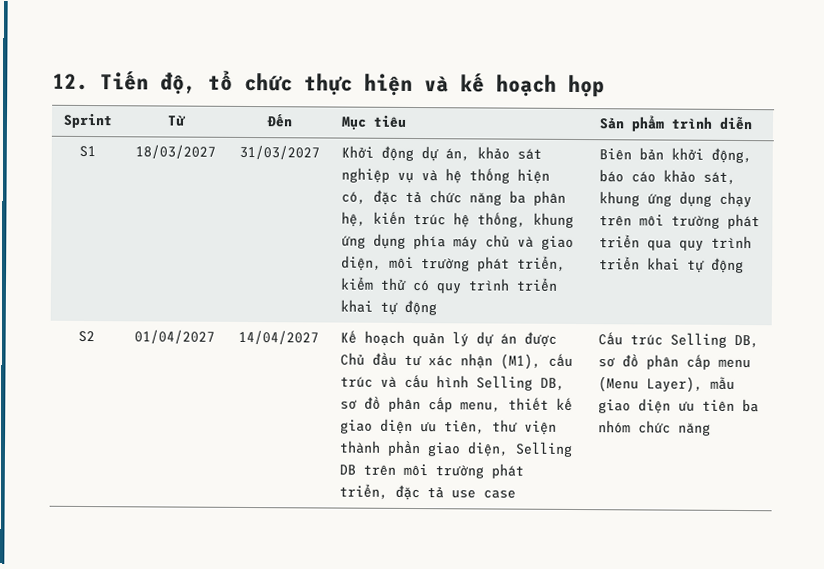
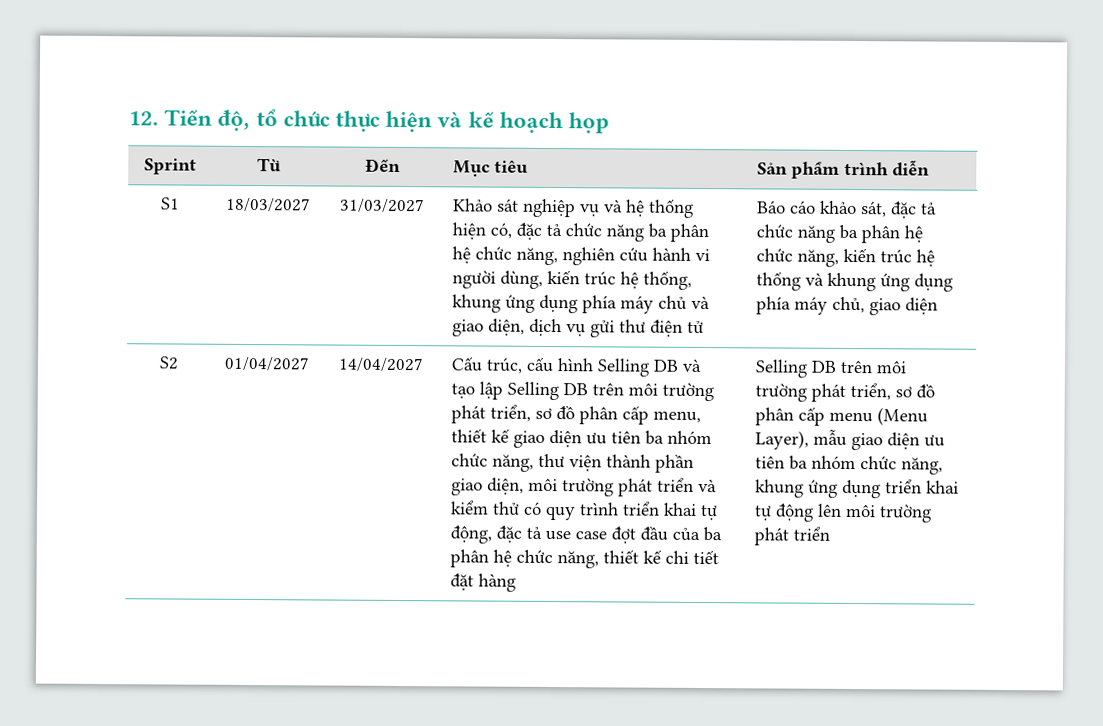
[341,145,511,162] Khởi động dự án, khảo -> [452,198,493,212] Khảo
[341,211,367,227] hệ, -> [451,246,710,266] [451,270,543,289] hệ chức năng, nghiên cứu hành vi người dùng,
[389,255,567,272] [340,276,559,294] [340,299,438,316] [599,147,753,164] [599,169,737,185] [599,191,753,208] [599,213,761,230] [599,234,753,251] [599,256,745,274] [78,330,95,343] [133,329,215,344] [237,329,319,345] [340,330,558,347] [340,352,574,370] [340,374,566,391] môi trường phát triển, kiểm thử có quy trình triển khai tự động | Biên bản khởi động, báo cáo khảo sát, khung ứng dụng chạy trên môi trường phát triển qua quy trình triển khai tự động // S2 | 01/04/2027 | 14/04/2027 | Kế hoạch quản lý dự án được Chủ đầu tư xác nhận (M1), cấu trúc và cấu hình Selling DB, -> [528,318,704,338] [755,200,937,219] [755,224,923,244] [755,247,935,267] [755,271,953,292] [755,296,938,316] [158,356,179,370] [223,356,310,372] [337,357,424,373] [450,356,702,377] [450,381,714,402] [450,404,531,424] dịch vụ gửi thư điện tử | Báo cáo khảo sát, đặc tả chức năng ba phân hệ chức năng, kiến trúc hệ thống và khung ứng dụng phía máy chủ, giao diện // S2 | 01/04/2027 | 14/04/2027 | Cấu trúc, cấu hình Selling DB và tạo lập Selling DB trên môi trường phát triển,
[444,420,486,435] tiên, -> [610,430,712,445] [450,453,534,472] tiên ba nhóm chức năng,
[515,441,574,457] [339,463,525,479] [339,483,517,501] [598,332,760,349] Selling DB trên môi trường phát triển, đặc tả use case | Cấu trúc Selling DB, -> [527,477,717,497] [449,500,718,521] [449,525,722,544] [449,549,719,569] [449,573,516,592] [754,359,907,378] [754,382,891,402] môi trường phát triển và kiểm thử có quy trình triển khai tự động, đặc tả use case đợt đầu của ba phân hệ chức năng, thiết kế chi tiết đặt hàng | Selling DB trên môi trường phát triển,
[678,422,712,436] năng -> [900,457,943,475] [754,479,959,499] [753,503,932,523] [753,526,830,546] năng, khung ứng dụng triển khai tự động lên môi trường phát triển

